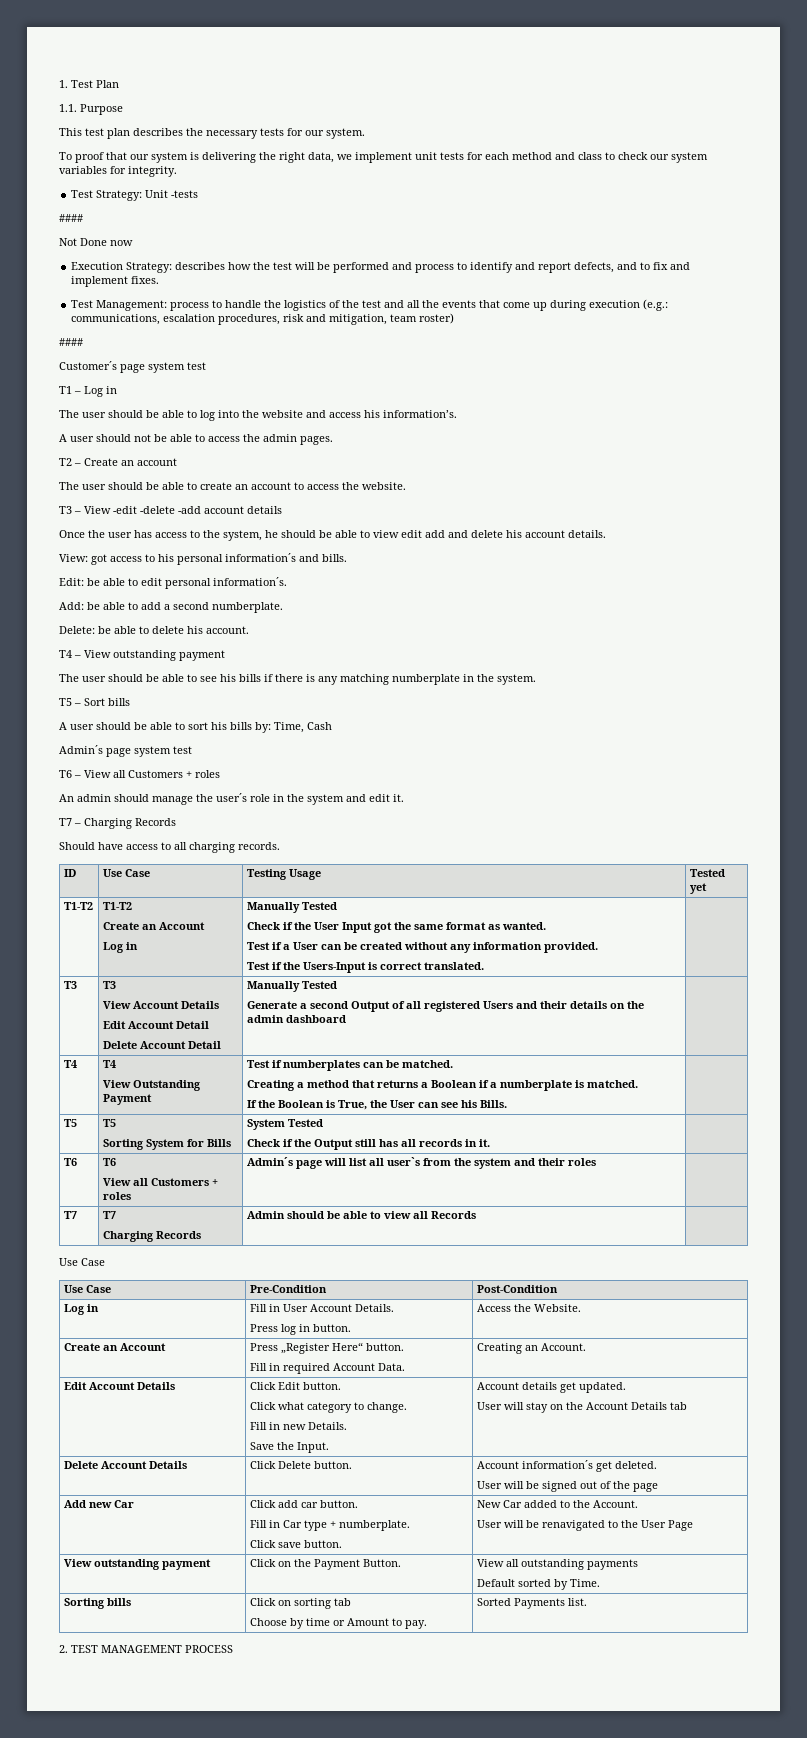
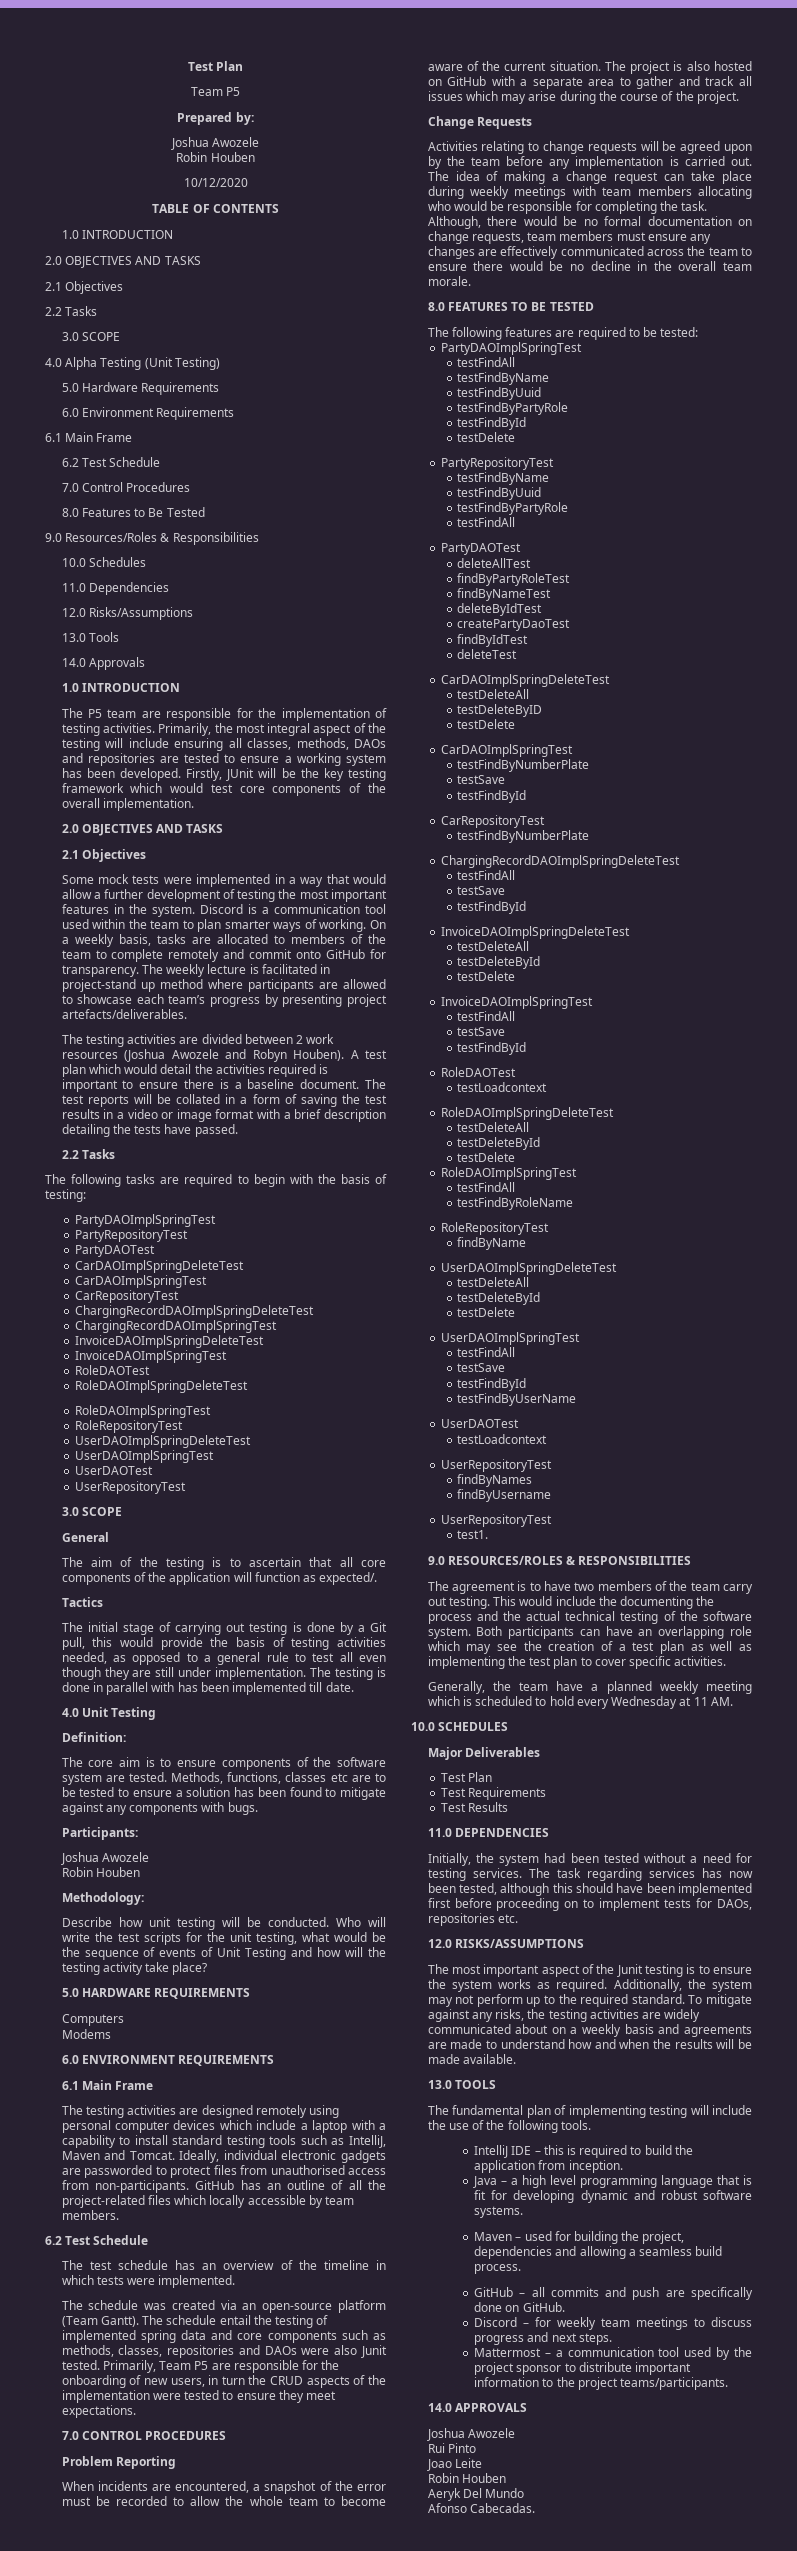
[59,80,119,88] [59,104,123,115] [59,128,365,139] [59,152,708,163] [59,166,177,177] [71,190,199,201] [59,214,83,222] [59,238,133,246] [71,262,691,273] [71,276,160,287] [71,299,669,311] [71,313,455,325] [59,338,83,346] [59,361,206,373] [59,386,117,397] [59,410,457,421] [59,434,333,445] [59,458,177,466] [59,482,406,490] [59,506,282,514] [59,530,606,541] [59,553,347,565] [59,577,287,589] [59,602,283,613] [59,626,249,634] [59,650,225,661] [59,674,536,685] [59,698,130,706] [59,722,332,733] [59,745,192,757] [59,770,220,778] [59,793,404,805] [59,818,176,829] [59,842,280,853] [63,869,76,877] [102,869,150,877] [246,869,321,880] [689,869,725,877] [689,883,707,894] [63,902,93,910] [102,902,132,910] [102,922,205,930] [102,942,138,953] [246,902,337,913] [246,922,546,933] [246,942,598,953] [246,962,484,973] [63,981,77,989] [102,981,116,989] [102,1001,219,1009] [102,1021,209,1029] [102,1041,221,1049] [246,981,337,992] [246,1001,644,1012] [246,1015,346,1023] [63,1060,77,1068] [102,1060,116,1068] [102,1080,201,1091] [102,1094,152,1105] [246,1060,453,1071] [246,1080,638,1091] [246,1100,507,1110] [63,1119,77,1127] [102,1119,116,1127] [102,1139,231,1150] [246,1119,323,1130] [246,1139,490,1150] [63,1158,77,1166] [102,1158,116,1166] [102,1178,218,1186] [102,1192,131,1200] [246,1157,596,1169] [63,1211,77,1219] [102,1211,116,1219] [102,1231,201,1242] [246,1211,476,1219] [59,1258,105,1266] [63,1285,111,1293] [249,1285,327,1293] [476,1285,558,1293] [63,1304,99,1315] [249,1304,394,1312] [249,1324,351,1335] [476,1304,581,1312] [63,1343,166,1351] [249,1342,404,1354] [249,1363,405,1374] [476,1343,586,1354] [63,1382,175,1390] [249,1382,341,1390] [249,1402,407,1413] [249,1422,347,1430] [249,1442,329,1453] [476,1382,626,1393] [476,1402,687,1413] [63,1461,187,1469] [249,1461,352,1469] [476,1460,657,1472] [476,1481,658,1492] [63,1500,134,1508] [249,1500,358,1508] [249,1520,410,1531] [249,1540,342,1548] [476,1500,638,1508] [476,1520,693,1531] [63,1559,211,1570] [249,1559,401,1570] [476,1559,638,1570] [476,1579,600,1590] [63,1598,131,1609] [249,1598,351,1609] [249,1618,427,1629] [476,1598,587,1609] [59,1645,233,1653] 1. Test Plan // 1.1. Purpose // This test plan describes the necessary tests for our system. // To proof that our system is delivering the right data, we implement unit tests for each method and class to check our system variables for integrity. // Test Strategy: Unit -tests // #### // Not Done now // Execution Strategy: describes how the test will be performed and process to identify and report defects, and to fix and implement fixes. // Test Management: process to handle the logistics of the test and all the events that come up during execution (e.g.: communications, escalation procedures, risk and mitigation, team roster) // #### // Customer´s page system test // T1 – Log in // The user should be able to log into the website and access his information’s. // A user should not be able to access the admin pages. // T2 – Create an account // The user should be able to create an account to access the website. // T3 – View -edit -delete -add account details // Once the user has access to the system, he should be able to view edit add and delete his account details. // View: got access to his personal information´s and bills. // Edit: be able to edit personal information´s. // Add: be able to add a second numberplate. // Delete: be able to delete his account. // T4 – View outstanding payment // The user should be able to see his bills if there is any matching numberplate in the system. // T5 – Sort bills // A user should be able to sort his bills by: Time, Cash // Admin´s page system test // T6 – View all Customers + roles // An admin should manage the user´s role in the system and edit it. // T7 – Charging Records // Should have access to all charging records. // ID | Use Case | Testing Usage | Tested yet // T1-T2 | T1-T2 // Create an Account // Log in | Manually Tested // Check if the User Input got the same format as wanted. // Test if a User can be created without any information provided. // Test if the Users-Input is correct translated. | // T3 | T3 // View Account Details // Edit Account Detail // Delete Account Detail | Manually Tested // Generate a second Output of all registered Users and their details on the admin dashboard | // T4 | T4 // View Outstanding Payment | Test if numberplates can be matched. // Creating a method that returns a Boolean if a numberplate is matched. // If the Boolean is True, the User can see his Bills. | // T5 | T5 // Sorting System for Bills | System Tested // Check if the Output still has all records in it. | // T6 | T6 // View all Customers + roles | Admin´s page will list all user`s from the system and their roles | // T7 | T7 // Charging Records | Admin should be able to view all Records | // Use Case // Use Case | Pre-Condition | Post-Condition // Log in | Fill in User Account Details. // Press log in button. | Access the Website. // Create an Account | Press „Register Here“ button. // Fill in required Account Data. | Creating an Account. // Edit Account Details | Click Edit button. // Click what category to change. // Fill in new Details. // Save the Input. | Account details get updated. // User will stay on the Account Details tab // Delete Account Details | Click Delete button. | Account information´s get deleted. // User will be signed out of the page // Add new Car | Click add car button. // Fill in Car type + numberplate. // Click save button. | New Car added to the Account. // User will be renavigated to the User Page // View outstanding payment | Click on the Payment Button. | View all outstanding payments // Default sorted by Time. // Sorting bills | Click on sorting tab // Choose by time or Amount to pay. | Sorted Payments list. // 2. TEST MANAGEMENT PROCESS -> [187,61,244,71] [190,87,241,96] [177,112,254,125] [170,137,260,150] [176,152,255,162] [183,178,248,187] [152,204,279,213] [61,230,173,239] [45,256,201,268] [45,281,124,294] [45,306,98,316] [61,332,120,341] [45,357,220,370] [61,382,220,395] [61,407,235,420] [45,432,133,442] [61,457,161,467] [61,482,191,492] [61,507,205,517] [45,532,259,545] [61,557,146,567] [61,582,169,595] [61,607,193,620] [61,632,119,642] [61,657,145,670] [61,683,180,692] [61,708,387,721] [61,723,387,736] [61,738,386,751] [61,753,387,766] [61,768,386,781] [61,783,386,796] [61,798,194,811] [61,824,224,836] [61,849,146,862] [61,874,386,887] [61,889,387,902] [61,904,386,917] [61,919,386,932] [61,934,386,947] [61,949,386,962] [61,964,331,977] [61,979,387,992] [61,994,387,1007] [61,1009,187,1019] [61,1034,335,1047] [61,1049,387,1062] [61,1064,329,1077] [61,1079,386,1092] [61,1094,387,1107] [61,1109,386,1122] [61,1124,238,1137] [61,1149,115,1159] [45,1174,387,1187] [45,1189,86,1202] [74,1214,216,1227] [74,1229,188,1242] [74,1245,155,1257] [74,1260,244,1273] [74,1275,207,1288] [74,1290,179,1303] [74,1305,314,1318] [74,1320,277,1333] [74,1335,264,1348] [74,1350,227,1363] [74,1365,150,1375] [74,1380,248,1393] [74,1405,211,1418] [74,1420,183,1433] [74,1435,251,1448] [74,1450,214,1463] [74,1466,153,1475] [74,1481,186,1494] [61,1507,122,1516] [61,1532,109,1542] [61,1557,386,1570] [61,1572,378,1585] [61,1597,103,1607] [61,1622,387,1635] [61,1637,386,1650] [61,1652,386,1665] [61,1667,386,1680] [61,1682,354,1695] [61,1707,157,1720] [61,1732,126,1742] [61,1757,386,1770] [61,1772,386,1785] [61,1787,386,1800] [61,1802,258,1815] [61,1827,138,1840] [60,1852,149,1865] [61,1867,140,1877] [61,1892,144,1905] [61,1917,386,1930] [61,1932,386,1945] [61,1947,386,1960] [61,1962,208,1975] [61,1988,251,1999] [61,2014,124,2026] [61,2029,111,2039] [61,2055,275,2066] [61,2080,154,2090] [61,2105,340,2118] [61,2120,386,2133] [61,2135,386,2148] [61,2150,387,2163] [61,2165,386,2178] [61,2180,387,2193] [61,2195,355,2208] [61,2210,119,2220] [45,2235,149,2245] [61,2260,386,2270] [61,2275,236,2288] [61,2300,386,2313] [61,2315,329,2328] [61,2330,386,2343] [61,2345,388,2358] [61,2360,340,2373] [61,2375,386,2388] [61,2390,337,2403] [61,2405,136,2418] [61,2431,227,2440] [61,2456,176,2469] [61,2481,386,2494] [61,2496,386,2506] [427,61,752,74] [427,76,752,89] [427,91,739,104] [427,116,532,129] [427,141,752,154] [427,156,752,169] [427,171,752,184] [427,186,752,199] [427,201,708,214] [427,216,752,229] [427,231,712,244] [427,246,752,259] [427,261,752,271] [427,276,471,286] [427,302,594,311] [427,327,699,340] [440,342,582,355] [457,357,516,367] [457,372,550,385] [457,387,542,400] [457,402,569,415] [457,417,527,430] [457,432,516,442] [440,457,554,470] [457,472,550,485] [457,487,542,500] [457,502,569,515] [457,517,516,527] [440,543,521,555] [457,558,532,568] [457,573,571,586] [457,588,552,601] [457,603,543,616] [457,619,571,631] [457,634,529,647] [457,649,518,659] [440,674,610,687] [457,689,530,699] [457,704,543,717] [457,719,516,729] [440,744,573,757] [457,759,590,772] [457,775,506,784] [457,790,527,803] [440,815,545,828] [457,830,590,843] [440,855,680,868] [457,870,516,880] [457,886,506,895] [457,901,527,914] [440,926,630,939] [457,941,530,951] [457,956,541,969] [457,971,516,981] [440,996,593,1009] [457,1011,516,1021] [457,1027,506,1036] [457,1042,527,1055] [440,1067,516,1077] [457,1082,548,1092] [440,1107,614,1120] [457,1122,530,1132] [457,1137,541,1150] [457,1152,516,1162] [440,1167,577,1180] [457,1182,516,1192] [457,1197,574,1210] [440,1222,549,1235] [457,1237,527,1250] [440,1262,617,1275] [457,1277,530,1287] [457,1292,541,1305] [457,1307,516,1317] [440,1332,580,1345] [457,1347,516,1357] [457,1363,506,1372] [457,1378,527,1391] [457,1393,577,1406] [440,1419,519,1428] [457,1434,548,1444] [440,1459,552,1472] [457,1474,533,1487] [457,1489,552,1502] [440,1514,552,1527] [457,1530,489,1539] [427,1556,692,1565] [427,1581,753,1594] [427,1596,715,1609] [427,1611,752,1624] [427,1626,752,1639] [427,1641,752,1654] [427,1656,727,1669] [427,1681,752,1694] [427,1696,733,1709] [411,1722,509,1731] [427,1747,540,1760] [440,1772,493,1782] [440,1787,547,1800] [440,1802,509,1812] [427,1828,549,1837] [427,1853,752,1866] [427,1868,753,1881] [427,1883,752,1896] [427,1898,752,1911] [427,1913,518,1926] [427,1939,584,1948] [427,1964,752,1977] [427,1979,752,1992] [427,1994,752,2007] [427,2009,701,2022] [427,2024,752,2037] [427,2039,752,2049] [427,2054,516,2064] [427,2080,496,2089] [427,2105,752,2118] [427,2120,591,2133] [474,2145,693,2158] [474,2160,623,2173] [473,2175,752,2188] [474,2190,752,2203] [474,2206,524,2218] [474,2231,685,2244] [474,2246,723,2259] [474,2264,522,2274] [474,2287,753,2300] [474,2302,565,2312] [474,2317,752,2330] [474,2332,612,2345] [474,2347,752,2360] [474,2362,691,2375] [474,2377,728,2390] [427,2403,527,2412] [426,2428,515,2441] [427,2443,476,2453] [426,2458,482,2471] [427,2473,506,2483] [427,2488,525,2501] [427,2503,535,2513] Test Plan // Team P5 // Prepared by: // Joshua Awozele // Robin Houben // 10/12/2020 // TABLE OF CONTENTS // 1.0 INTRODUCTION // 2.0 OBJECTIVES AND TASKS // 2.1 Objectives // 2.2 Tasks // 3.0 SCOPE // 4.0 Alpha Testing (Unit Testing) // 5.0 Hardware Requirements // 6.0 Environment Requirements // 6.1 Main Frame // 6.2 Test Schedule // 7.0 Control Procedures // 8.0 Features to Be Tested // 9.0 Resources/Roles & Responsibilities // 10.0 Schedules // 11.0 Dependencies // 12.0 Risks/Assumptions // 13.0 Tools // 14.0 Approvals // 1.0 INTRODUCTION // The P5 team are responsible for the implementation of testing activities. Primarily, the most integral aspect of the testing will include ensuring all classes, methods, DAOs and repositories are tested to ensure a working system has been developed. Firstly, JUnit will be the key testing framework which would test core components of the overall implementation. // 2.0 OBJECTIVES AND TASKS // 2.1 Objectives // Some mock tests were implemented in a way that would allow a further development of testing the most important features in the system. Discord is a communication tool used within the team to plan smarter ways of working. On a weekly basis, tasks are allocated to members of the team to complete remotely and commit onto GitHub for transparency. The weekly lecture is facilitated in project-stand up method where participants are allowed to showcase each team’s progress by presenting project artefacts/deliverables. // The testing activities are divided between 2 work resources (Joshua Awozele and Robyn Houben). A test plan which would detail the activities required is important to ensure there is a baseline document. The test reports will be collated in a form of saving the test results in a video or image format with a brief description detailing the tests have passed. // 2.2 Tasks // The following tasks are required to begin with the basis of testing: // PartyDAOImplSpringTest // PartyRepositoryTest // PartyDAOTest // CarDAOImplSpringDeleteTest // CarDAOImplSpringTest // CarRepositoryTest // ChargingRecordDAOImplSpringDeleteTest // ChargingRecordDAOImplSpringTest // InvoiceDAOImplSpringDeleteTest // InvoiceDAOImplSpringTest // RoleDAOTest // RoleDAOImplSpringDeleteTest // RoleDAOImplSpringTest // RoleRepositoryTest // UserDAOImplSpringDeleteTest // UserDAOImplSpringTest // UserDAOTest // UserRepositoryTest // 3.0 SCOPE // General // The aim of the testing is to ascertain that all core components of the application will function as expected/. // Tactics // The initial stage of carrying out testing is done by a Git pull, this would provide the basis of testing activities needed, as opposed to a general rule to test all even though they are still under implementation. The testing is done in parallel with has been implemented till date. // 4.0 Unit Testing // Definition: // The core aim is to ensure components of the software system are tested. Methods, functions, classes etc are to be tested to ensure a solution has been found to mitigate against any components with bugs. // Participants: // Joshua Awozele // Robin Houben // Methodology: // Describe how unit testing will be conducted. Who will write the test scripts for the unit testing, what would be the sequence of events of Unit Testing and how will the testing activity take place? // 5.0 HARDWARE REQUIREMENTS // Computers // Modems // 6.0 ENVIRONMENT REQUIREMENTS // 6.1 Main Frame // The testing activities are designed remotely using personal computer devices which include a laptop with a capability to install standard testing tools such as IntelliJ, Maven and Tomcat. Ideally, individual electronic gadgets are passworded to protect files from unauthorised access from non-participants. GitHub has an outline of all the project-related files which locally accessible by team members. // 6.2 Test Schedule // The test schedule has an overview of the timeline in which tests were implemented. // The schedule was created via an open-source platform (Team Gantt). The schedule entail the testing of implemented spring data and core components such as methods, classes, repositories and DAOs were also Junit tested. Primarily, Team P5 are responsible for the onboarding of new users, in turn the CRUD aspects of the implementation were tested to ensure they meet expectations. // 7.0 CONTROL PROCEDURES // Problem Reporting // When incidents are encountered, a snapshot of the error must be recorded to allow the whole team to become aware of the current situation. The project is also hosted on GitHub with a separate area to gather and track all issues which may arise during the course of the project. // Change Requests // Activities relating to change requests will be agreed upon by the team before any implementation is carried out. The idea of making a change request can take place during weekly meetings with team members allocating who would be responsible for completing the task. Although, there would be no formal documentation on change requests, team members must ensure any changes are effectively communicated across the team to ensure there would be no decline in the overall team morale. // 8.0 FEATURES TO BE TESTED // The following features are required to be tested: // PartyDAOImplSpringTest // testFindAll // testFindByName // testFindByUuid // testFindByPartyRole // testFindById // testDelete // PartyRepositoryTest // testFindByName // testFindByUuid // testFindByPartyRole // testFindAll // PartyDAOTest // deleteAllTest // findByPartyRoleTest // findByNameTest // deleteByIdTest // createPartyDaoTest // findByIdTest // deleteTest // CarDAOImplSpringDeleteTest // testDeleteAll // testDeleteByID // testDelete // CarDAOImplSpringTest // testFindByNumberPlate // testSave // testFindById // CarRepositoryTest // testFindByNumberPlate // ChargingRecordDAOImplSpringDeleteTest // testFindAll // testSave // testFindById // InvoiceDAOImplSpringDeleteTest // testDeleteAll // testDeleteById // testDelete // InvoiceDAOImplSpringTest // testFindAll // testSave // testFindById // RoleDAOTest // testLoadcontext // RoleDAOImplSpringDeleteTest // testDeleteAll // testDeleteById // testDelete // RoleDAOImplSpringTest // testFindAll // testFindByRoleName // RoleRepositoryTest // findByName // UserDAOImplSpringDeleteTest // testDeleteAll // testDeleteById // testDelete // UserDAOImplSpringTest // testFindAll // testSave // testFindById // testFindByUserName // UserDAOTest // testLoadcontext // UserRepositoryTest // findByNames // findByUsername // UserRepositoryTest // test1. // 9.0 RESOURCES/ROLES & RESPONSIBILITIES // The agreement is to have two members of the team carry out testing. This would include the documenting the process and the actual technical testing of the software system. Both participants can have an overlapping role which may see the creation of a test plan as well as implementing the test plan to cover specific activities. // Generally, the team have a planned weekly meeting which is scheduled to hold every Wednesday at 11 AM. // 10.0 SCHEDULES // Major Deliverables // Test Plan // Test Requirements // Test Results // 11.0 DEPENDENCIES // Initially, the system had been tested without a need for testing services. The task regarding services has now been tested, although this should have been implemented first before proceeding on to implement tests for DAOs, repositories etc. // 12.0 RISKS/ASSUMPTIONS // The most important aspect of the Junit testing is to ensure the system works as required. Additionally, the system may not perform up to the required standard. To mitigate against any risks, the testing activities are widely communicated about on a weekly basis and agreements are made to understand how and when the results will be made available. // 13.0 TOOLS // The fundamental plan of implementing testing will include the use of the following tools. // IntelliJ IDE – this is required to build the application from inception. // Java – a high level programming language that is fit for developing dynamic and robust software systems. // Maven – used for building the project, dependencies and allowing a seamless build process. // GitHub – all commits and push are specifically done on GitHub. // Discord – for weekly team meetings to discuss progress and next steps. // Mattermost – a communication tool used by the project sponsor to distribute important information to the project teams/participants. // 14.0 APPROVALS // Joshua Awozele // Rui Pinto // Joao Leite // Robin Houben // Aeryk Del Mundo // Afonso Cabecadas.

